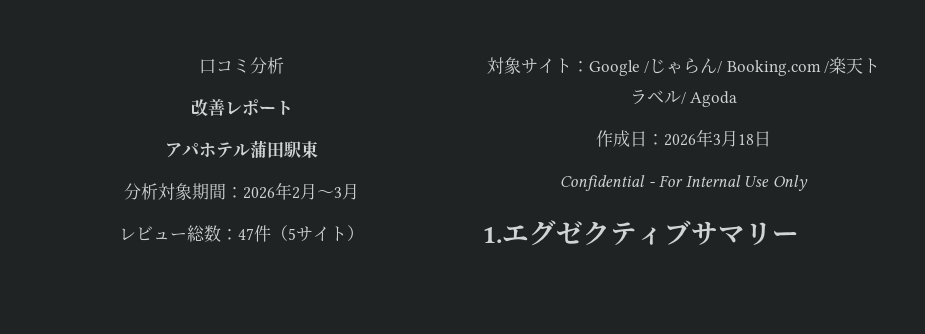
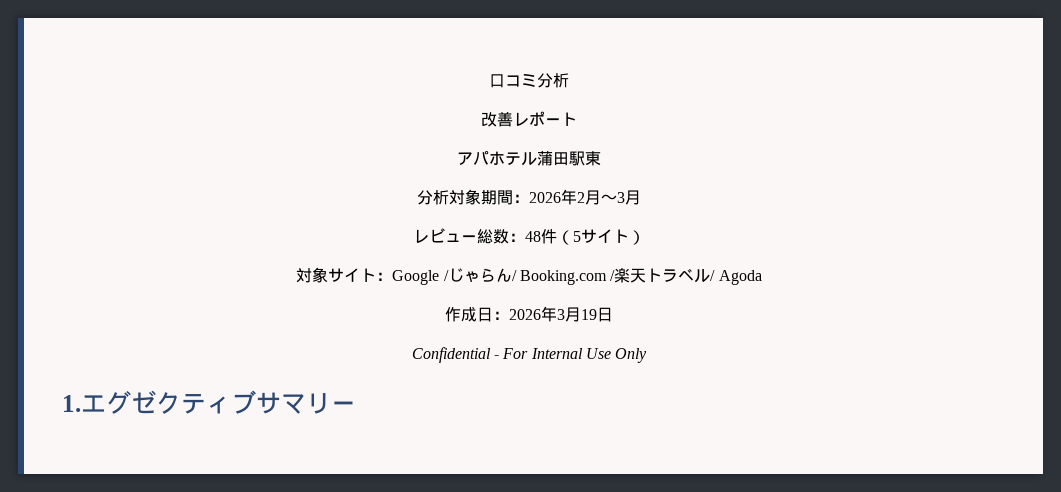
[238,228,254,240] 47 -> [525,231,541,242] 48
[738,134,754,145] 18 -> [581,309,597,320] 19

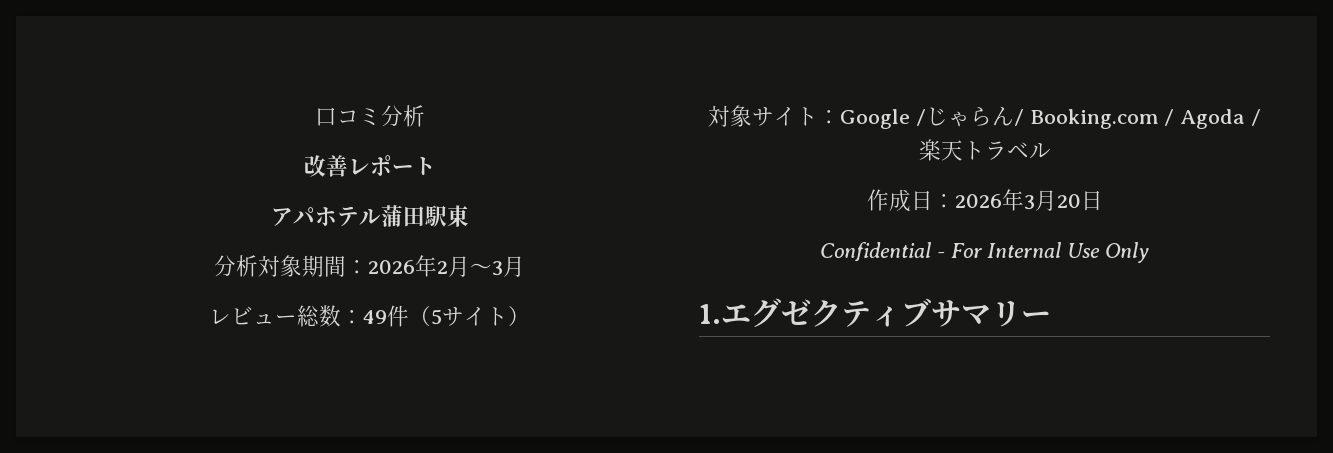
[525,231,541,242] 48 -> [363,310,387,324] 49
(616, 275) none -> [1180,109,1262,129] Agoda /
[710,270,762,285] / Agoda -> (1051, 151) none
[581,309,597,320] 19 -> [1056,194,1081,208] 20

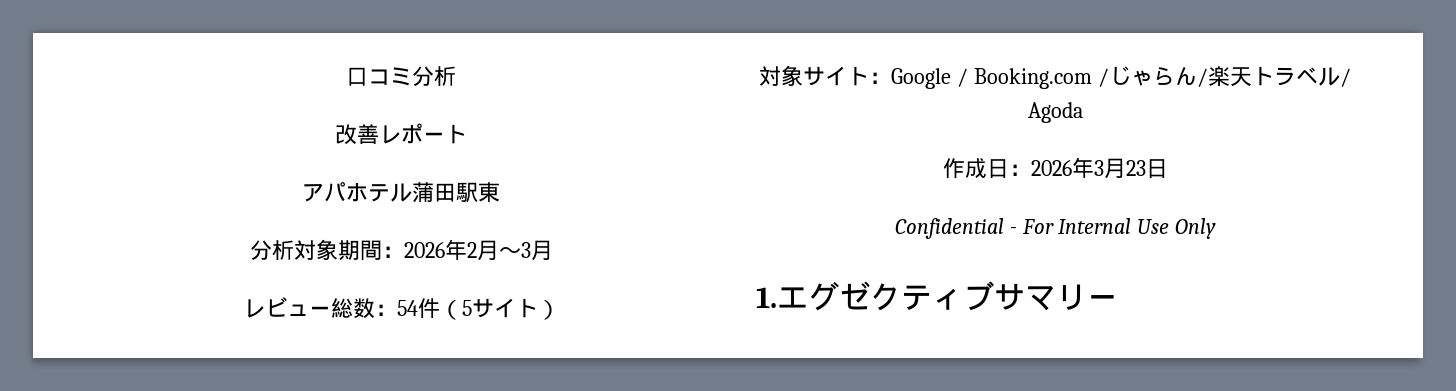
[363,310,387,324] 49 -> [396,300,418,316] 54
(926, 117) none -> [973,68,1109,89] Booking.com /
[1029,109,1262,129] Booking.com / Agoda / -> (1208, 77) none
(1051, 151) none -> [1339,68,1351,87] [1027,102,1083,123] / Agoda
[1056,194,1081,208] 20 -> [1125,160,1146,176] 23

